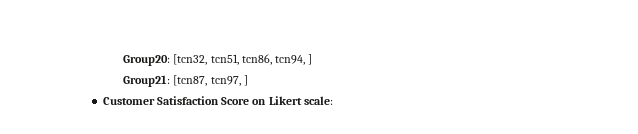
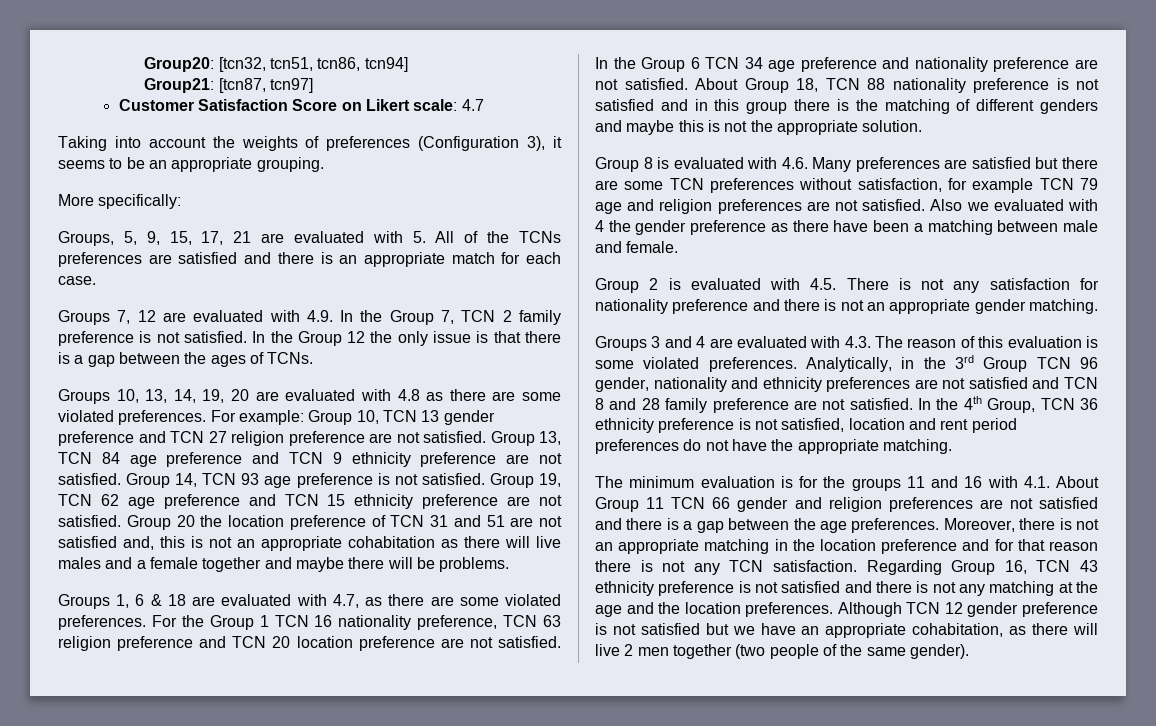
[275,54,313,65] tcn94, ] -> [364,57,408,72] tcn94]
[210,75,248,86] tcn97, ] -> [270,78,314,93] tcn97]
(333, 100) none -> [461,99,484,111] [58,136,563,151] [58,157,324,172] [58,194,182,209] [58,231,562,246] [58,252,561,267] [58,276,96,285] [58,310,562,325] [58,331,562,346] [58,352,314,367] [58,389,562,404] [58,410,495,425] [58,431,561,446] [58,452,562,467] [58,473,561,488] [58,494,562,509] [58,515,562,530] [58,536,561,551] [58,557,510,572] [58,594,561,609] [58,615,561,630] [58,636,561,651] [595,57,1098,72] [595,78,1099,93] [595,99,1098,114] [595,120,923,135] [595,157,1098,172] [595,178,1098,193] [595,199,1098,214] [595,220,1098,235] [595,241,679,253] [595,278,1099,293] [595,299,1098,314] [595,336,1099,351] [595,355,1098,372] [595,377,1098,392] [595,396,1098,413] [595,418,1017,433] [595,439,952,454] [595,476,1099,491] [595,497,1098,512] [595,518,1099,533] [595,539,1098,554] [595,560,1098,575] [595,581,1098,596] [595,602,1098,617] [595,623,1098,638] [595,644,969,659] 4.7 // Taking into account the weights of preferences (Configuration 3), it seems to be an appropriate grouping. // More specifically: // Groups, 5, 9, 15, 17, 21 are evaluated with 5. All of the TCNs preferences are satisfied and there is an appropriate match for each case. // Groups 7, 12 are evaluated with 4.9. In the Group 7, TCN 2 family preference is not satisfied. In the Group 12 the only issue is that there is a gap between the ages of TCNs. // Groups 10, 13, 14, 19, 20 are evaluated with 4.8 as there are some violated preferences. For example: Group 10, TCN 13 gender preference and TCN 27 religion preference are not satisfied. Group 13, TCN 84 age preference and TCN 9 ethnicity preference are not satisfied. Group 14, TCN 93 age preference is not satisfied. Group 19, TCN 62 age preference and TCN 15 ethnicity preference are not satisfied. Group 20 the location preference of TCN 31 and 51 are not satisfied and, this is not an appropriate cohabitation as there will live males and a female together and maybe there will be problems. // Groups 1, 6 & 18 are evaluated with 4.7, as there are some violated preferences. For the Group 1 TCN 16 nationality preference, TCN 63 religion preference and TCN 20 location preference are not satisfied. In the Group 6 TCN 34 age preference and nationality preference are not satisfied. About Group 18, TCN 88 nationality preference is not satisfied and in this group there is the matching of different genders and maybe this is not the appropriate solution. // Group 8 is evaluated with 4.6. Many preferences are satisfied but there are some TCN preferences without satisfaction, for example TCN 79 age and religion preferences are not satisfied. Also we evaluated with 4 the gender preference as there have been a matching between male and female. // Group 2 is evaluated with 4.5. There is not any satisfaction for nationality preference and there is not an appropriate gender matching. // Groups 3 and 4 are evaluated with 4.3. The reason of this evaluation is some violated preferences. Analytically, in the 3rd Group TCN 96 gender, nationality and ethnicity preferences are not satisfied and TCN 8 and 28 family preference are not satisfied. In the 4th Group, TCN 36 ethnicity preference is not satisfied, location and rent period preferences do not have the appropriate matching. // The minimum evaluation is for the groups 11 and 16 with 4.1. About Group 11 TCN 66 gender and religion preferences are not satisfied and there is a gap between the age preferences. Moreover, there is not an appropriate matching in the location preference and for that reason there is not any TCN satisfaction. Regarding Group 16, TCN 43 ethnicity preference is not satisfied and there is not any matching at the age and the location preferences. Although TCN 12 gender preference is not satisfied but we have an appropriate cohabitation, as there will live 2 men together (two people of the same gender).

